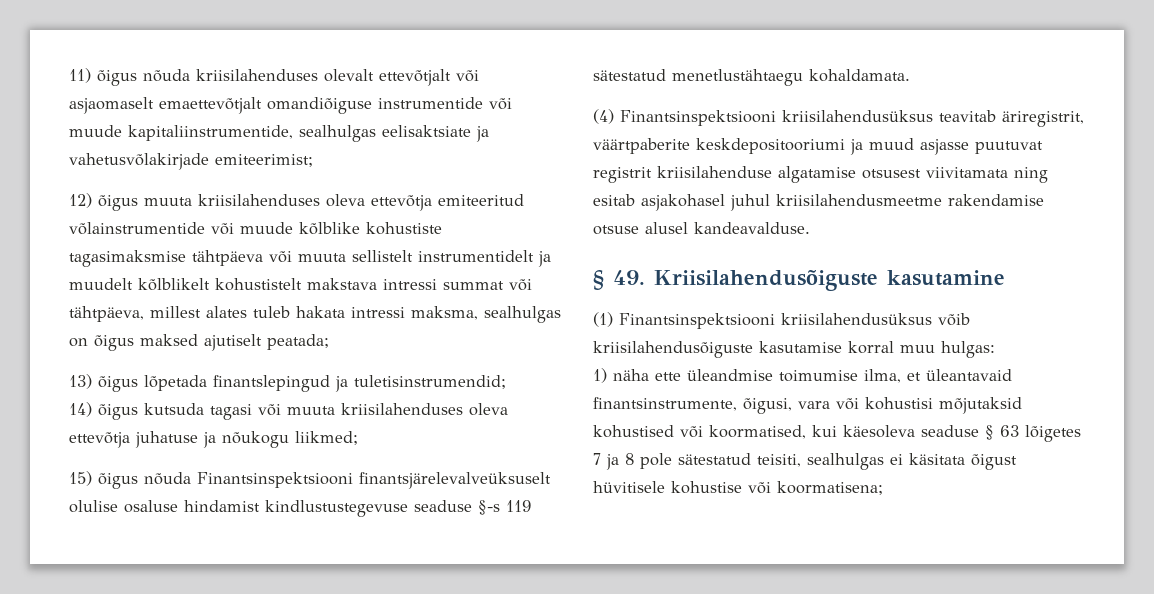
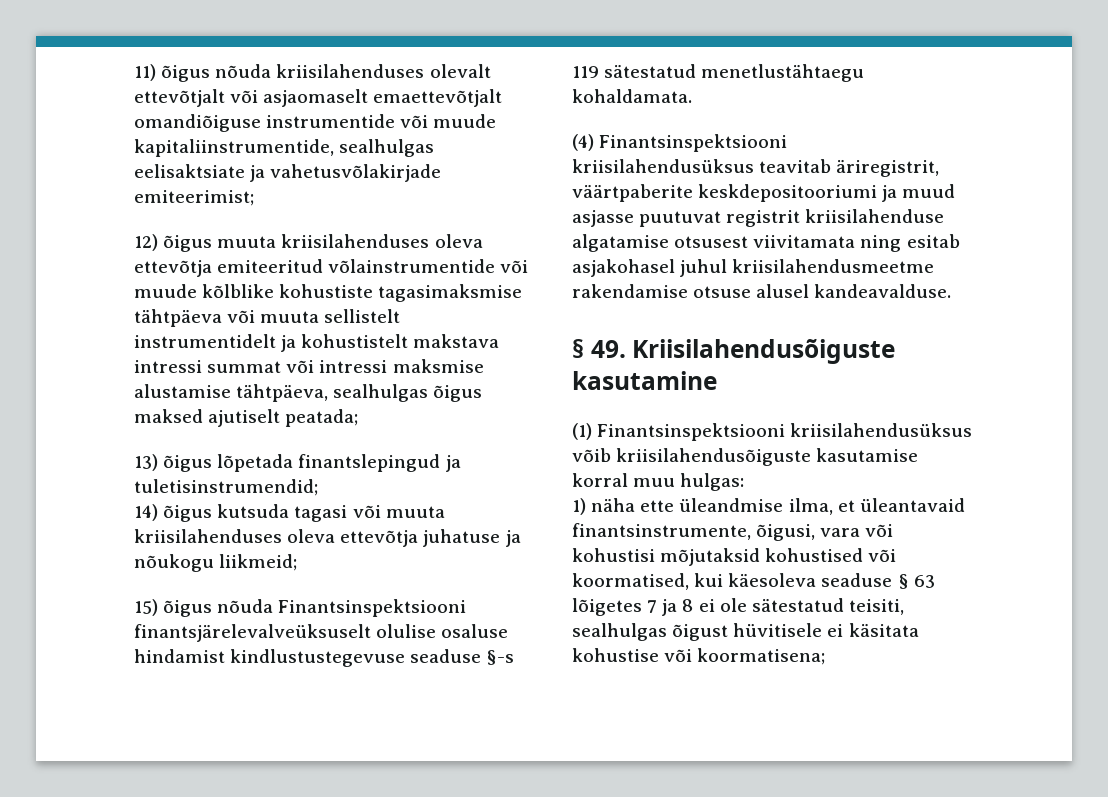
[69,278,210,291] muudelt kõlblikelt -> (297, 343) none
[69,306,561,323] [69,338,88,347] tähtpäeva, millest alates tuleb hakata intressi maksma, sealhulgas on -> [319,359,484,373] [134,384,429,402] intressi maksmise alustamise tähtpäeva, sealhulgas
[295,431,358,445] liikmed; -> [219,554,298,571] liikmeid;
[779,370,858,382] toimumise -> (784, 505) none
[640,453,672,469] pole -> [698,598,747,612] ei ole
[890,453,1017,470] [593,481,665,493] ei käsitata õigust hüvitisele -> [672,623,919,641] õigust hüvitisele ei käsitata

